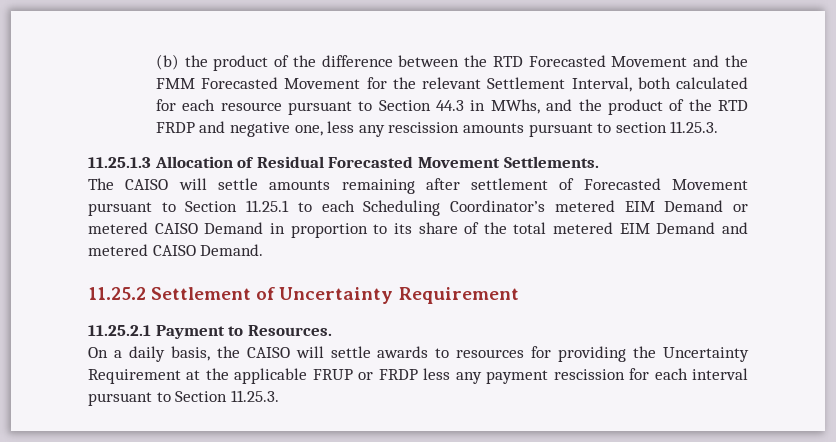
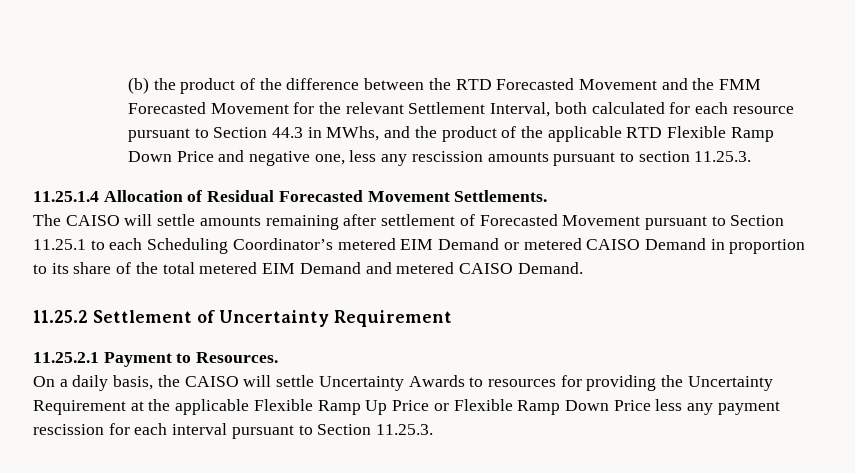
[718,100,748,111] [155,122,195,133] RTD FRDP -> [547,126,774,142] [127,151,214,162] applicable RTD Flexible Ramp Down Price
[88,157,151,168] 11.25.1.3 -> [33,191,99,202] 11.25.1.4
[377,346,429,358] awards -> [318,375,465,391] Uncertainty Awards
[312,369,418,380] FRUP or FRDP -> [253,399,651,415] Flexible Ramp Up Price or Flexible Ramp Down Price

